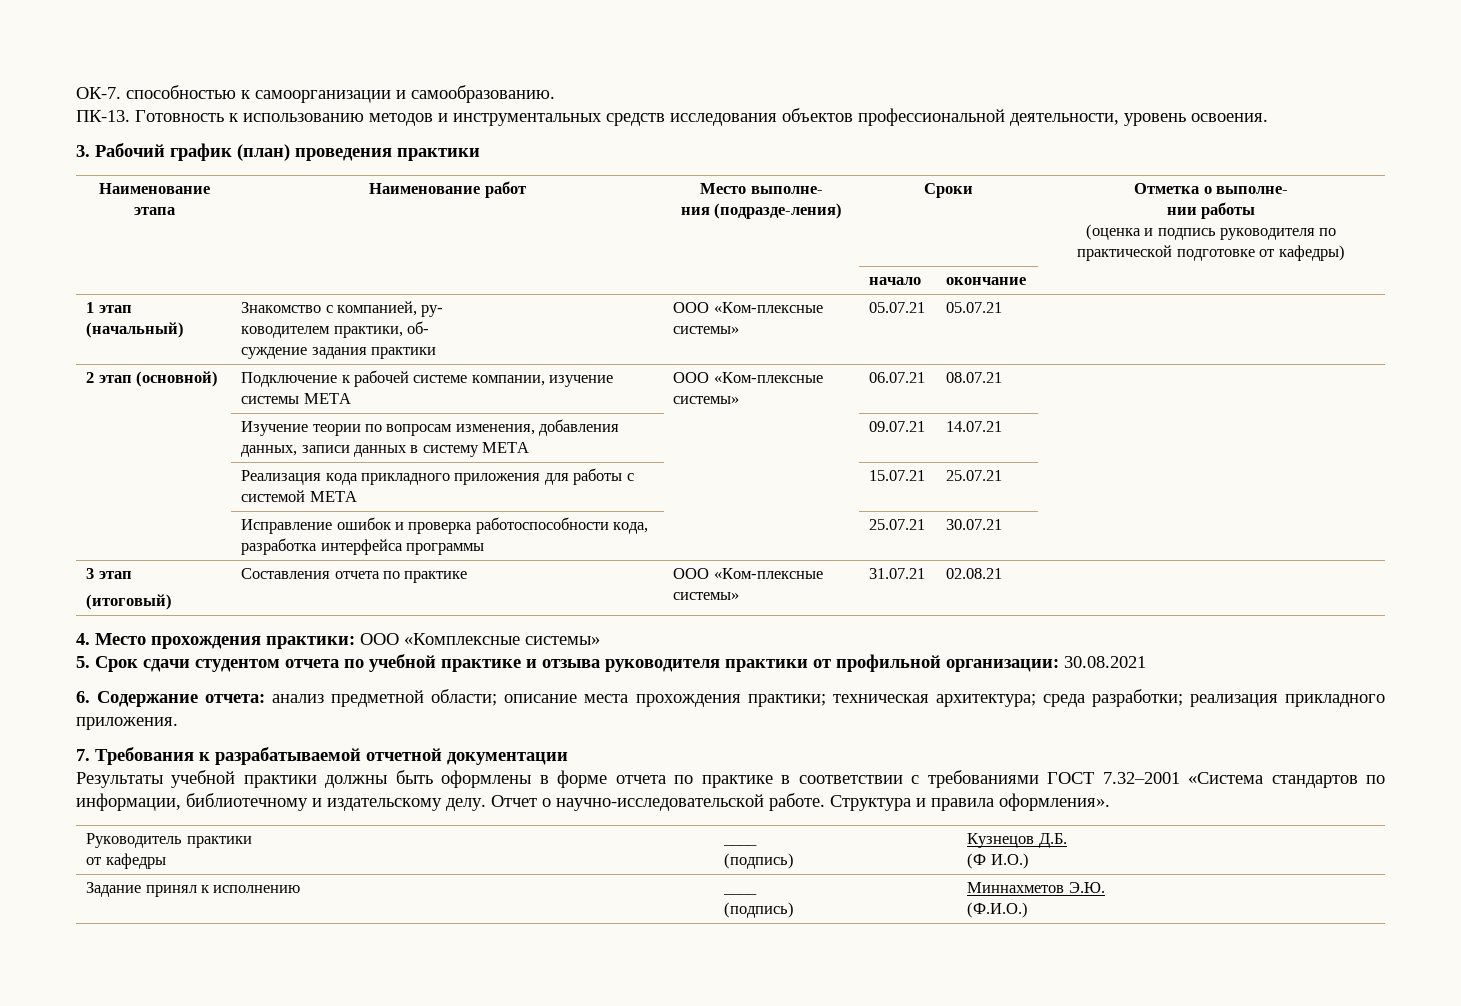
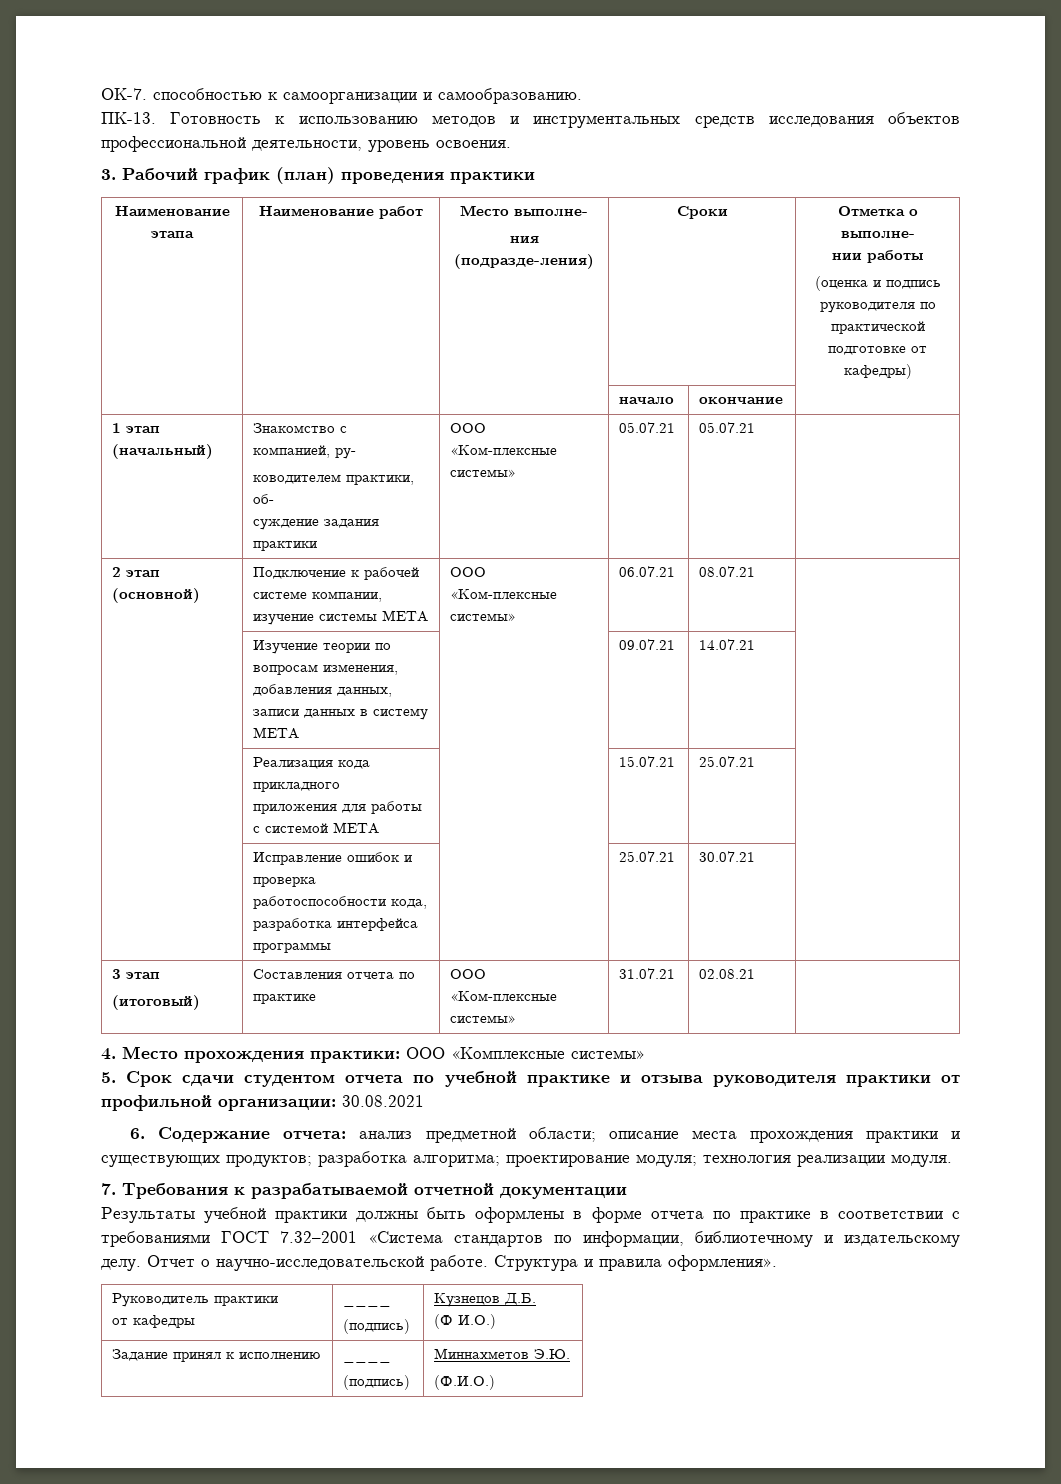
[747,689,1386,707] [76,717,178,730] практики; техническая архитектура; среда разработки; реализация прикладного приложения. -> [865,1131,961,1143] [101,1151,952,1167] практики и существующих продуктов; разработка алгоритма; проектирование модуля; технология реализации модуля.

